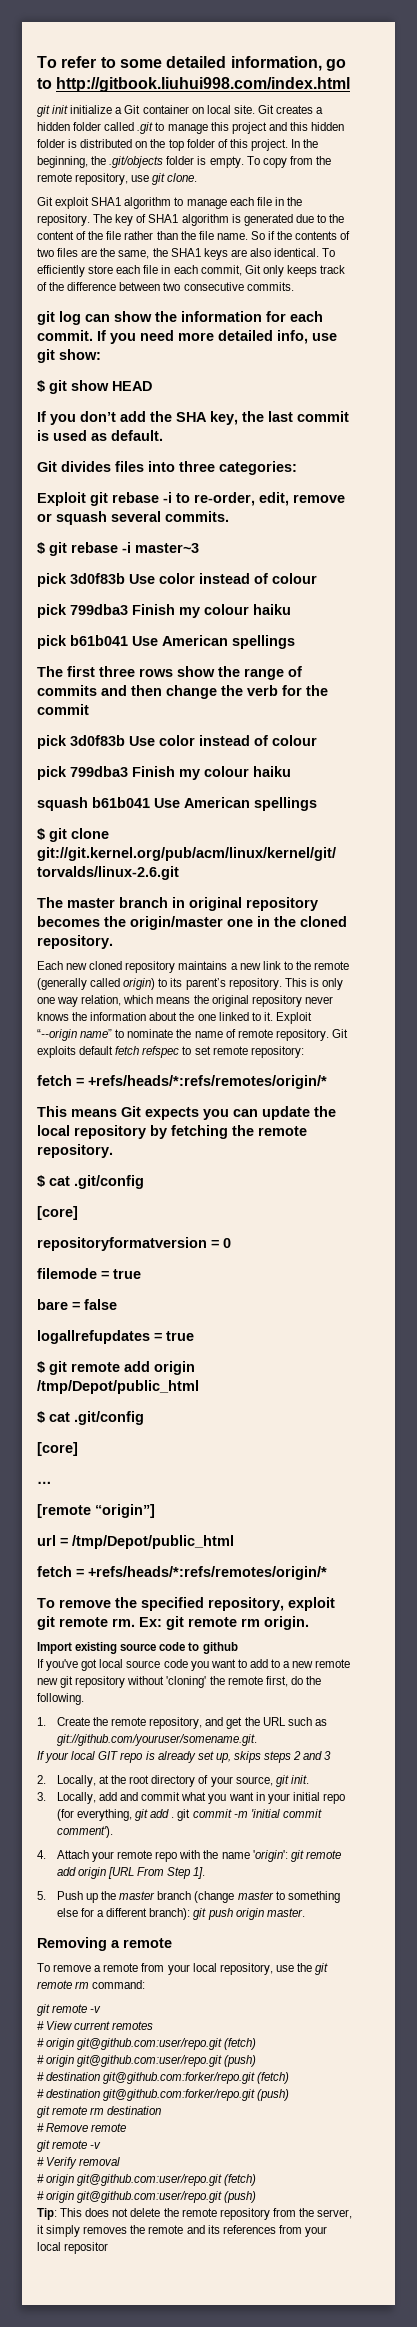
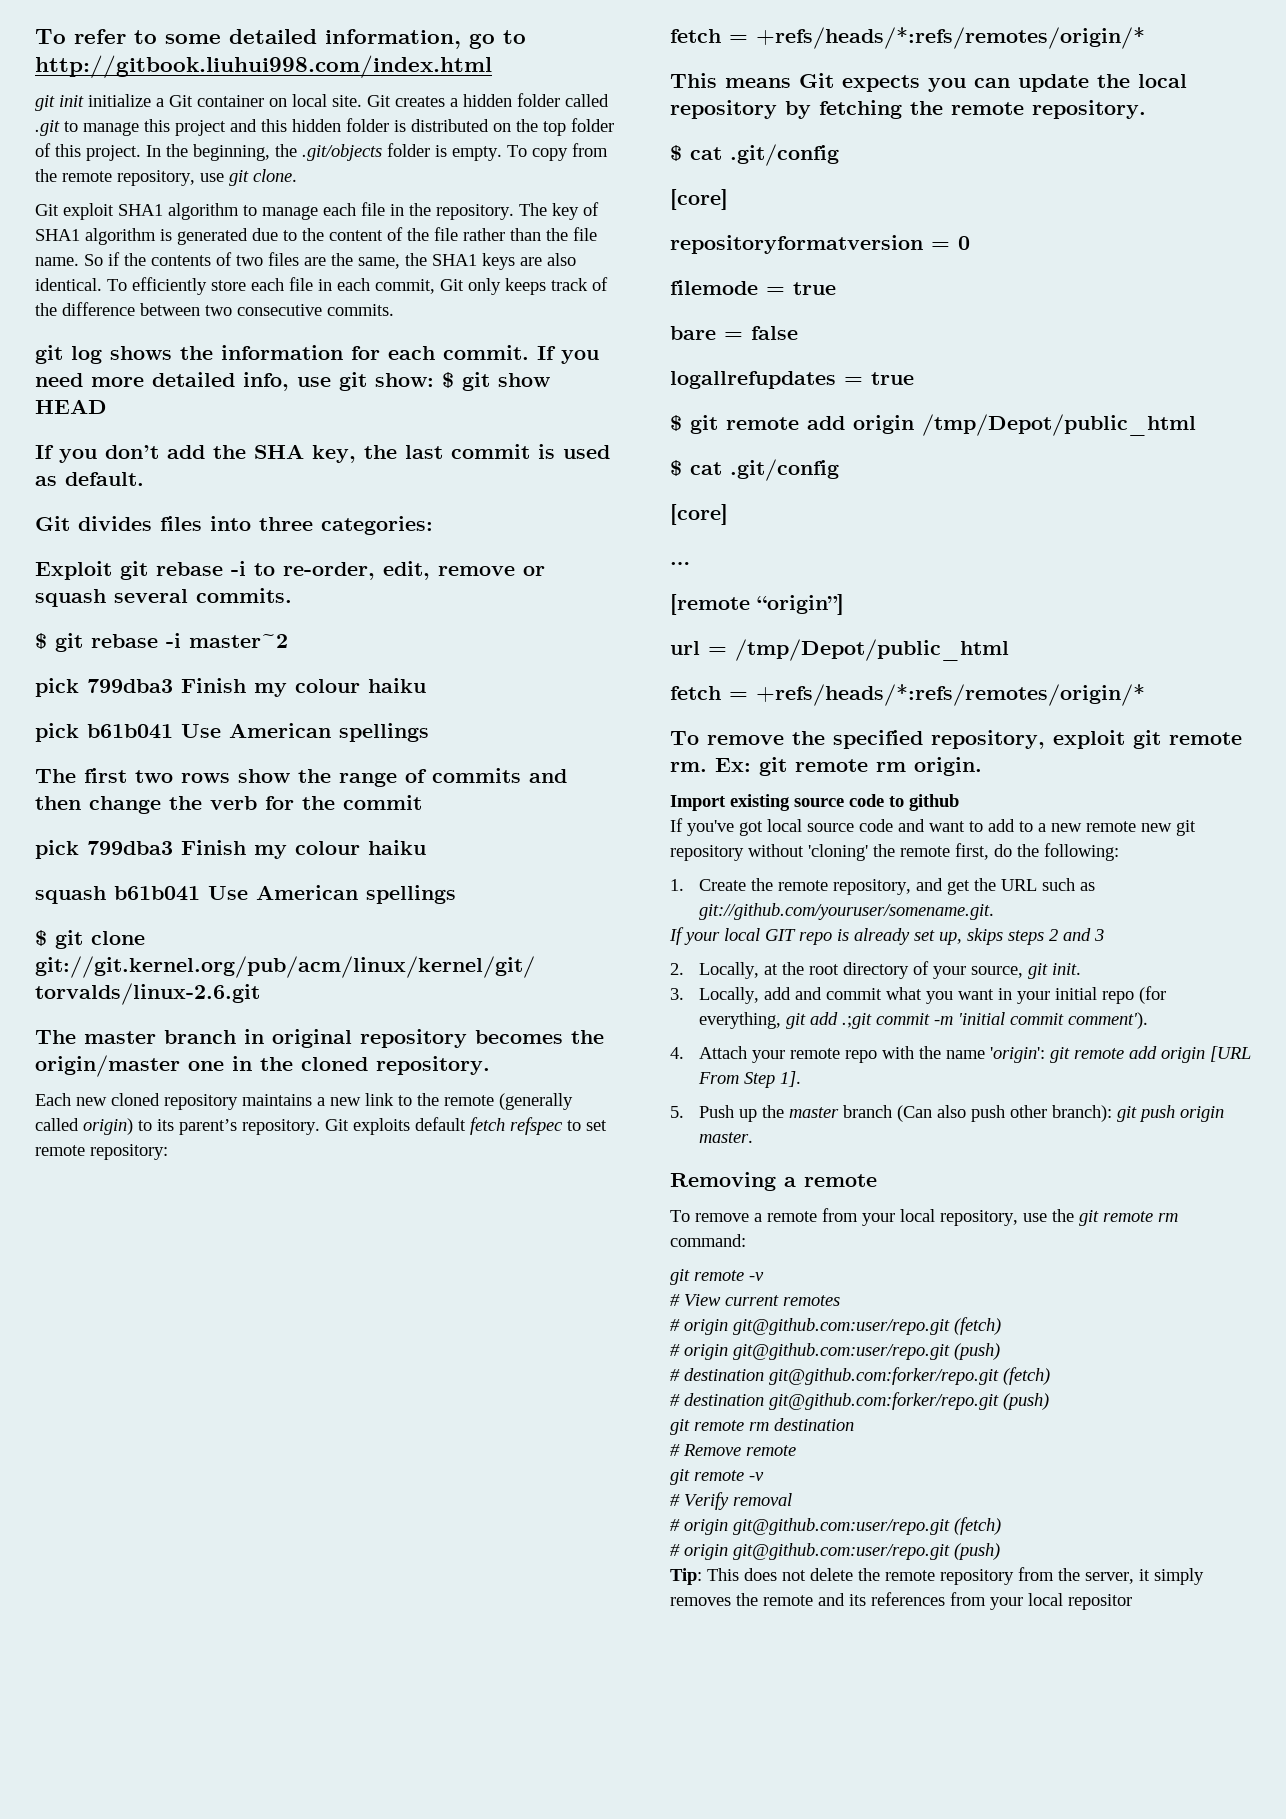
[85,311,152,322] can show -> [110,346,172,360] shows
(101, 354) // -> (434, 380) none
[135,543,199,553] [37,573,317,587] master~3 // pick 3d0f83b Use color instead of colour -> [189,634,288,648] master~2
[99,666,135,677] three -> [135,770,173,783] two
[37,735,317,749] // pick 3d0f83b Use color instead of colour -> (422, 802) none
[284,978,343,990] [37,995,333,1007] [37,1012,312,1024] [37,1029,329,1041] This is only one way relation, which means the original repository never knows the information about the one linked to it. Exploit “--origin name” to nominate the name of remote repository. -> (320, 1127) none
[190,1661,209,1671] you -> [898,819,925,832] and
[37,1693,84,1705] following. -> [1044,843,1119,861] following:
[171,1809,191,1821] . git -> [841,1013,872,1029] .;git
[194,1891,340,1903] [56,1908,148,1917] (change master to something else for a different -> [896,1105,1047,1122] (Can also push other

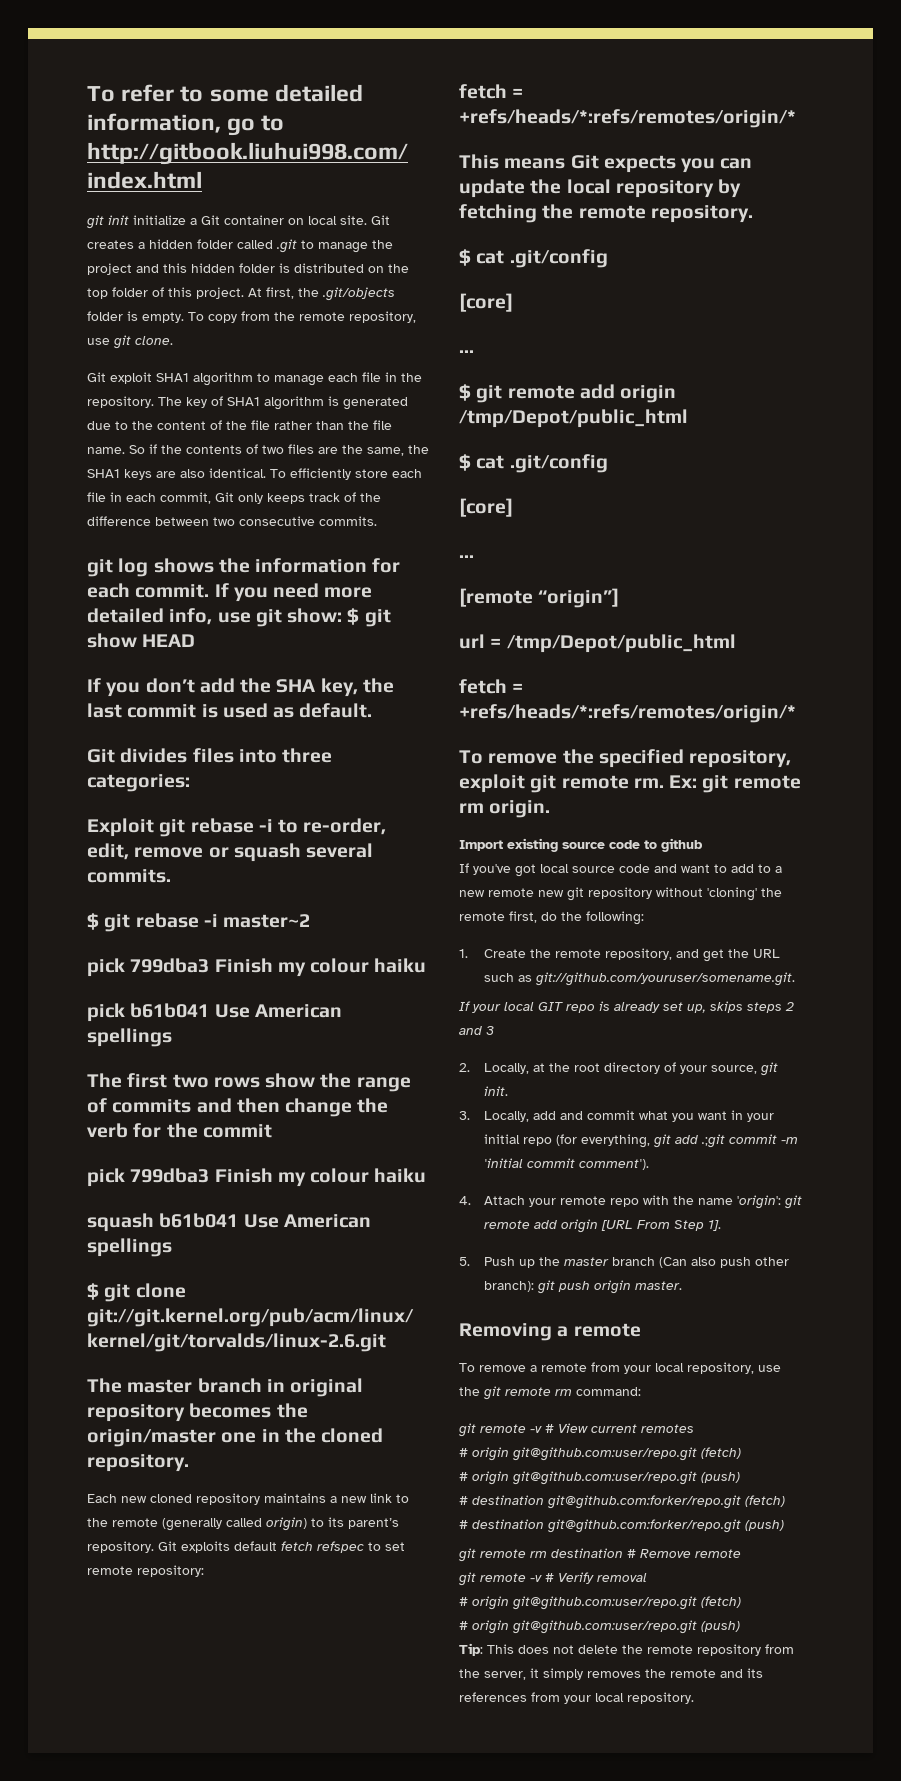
[144,119,170,132] this -> [372,240,393,249] the
[146,144,270,161] In the beginning, -> [248,287,294,299] At first,
[670,235,970,254] [670,280,836,295] [670,326,798,340] [670,371,914,389] repositoryformatversion = 0 // filemode = true // bare = false // logallrefupdates = true -> [459,350,474,353] …
(764, 1276) // -> (542, 1429) none
(854, 1424) // -> (623, 1553) none
(764, 1476) // -> (542, 1578) none
[1068,1594,1132,1610] repositor -> [627,1692,694,1704] repository.

